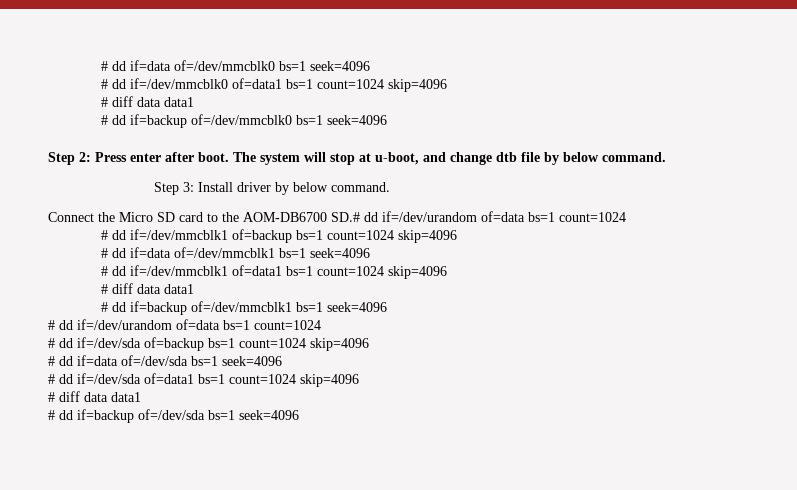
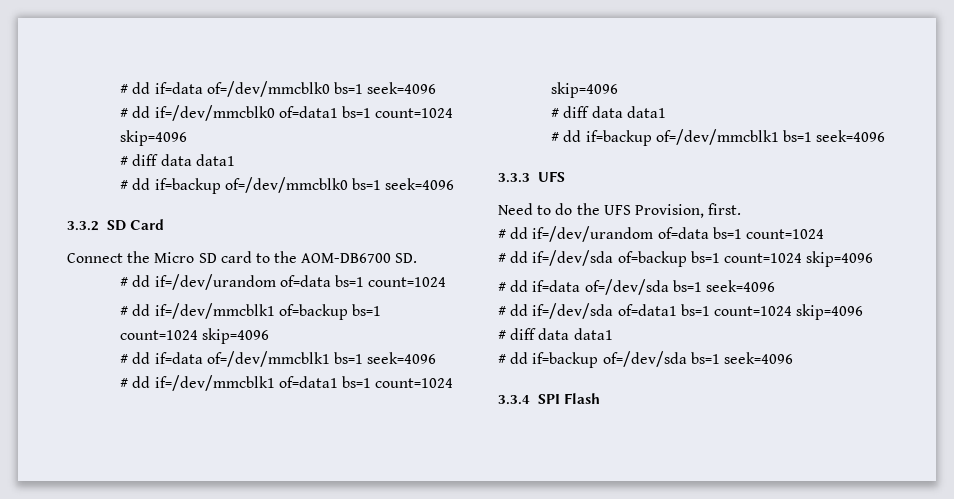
[48,152,666,165] [154,182,391,195] Step 2: Press enter after boot. The system will stop at u-boot, and change dtb file by below command. // Step 3: Install driver by below command. -> [67,219,164,231] 3.3.2 SD Card
[331,212,360,222] SD.# -> [395,253,418,263] [120,277,129,287] SD. // #
(388, 307) none -> [498,171,565,183] [498,203,742,218] // 3.3.3 UFS // Need to do the UFS Provision, first.
(299, 415) none -> [498,393,600,405] // 3.3.4 SPI Flash

